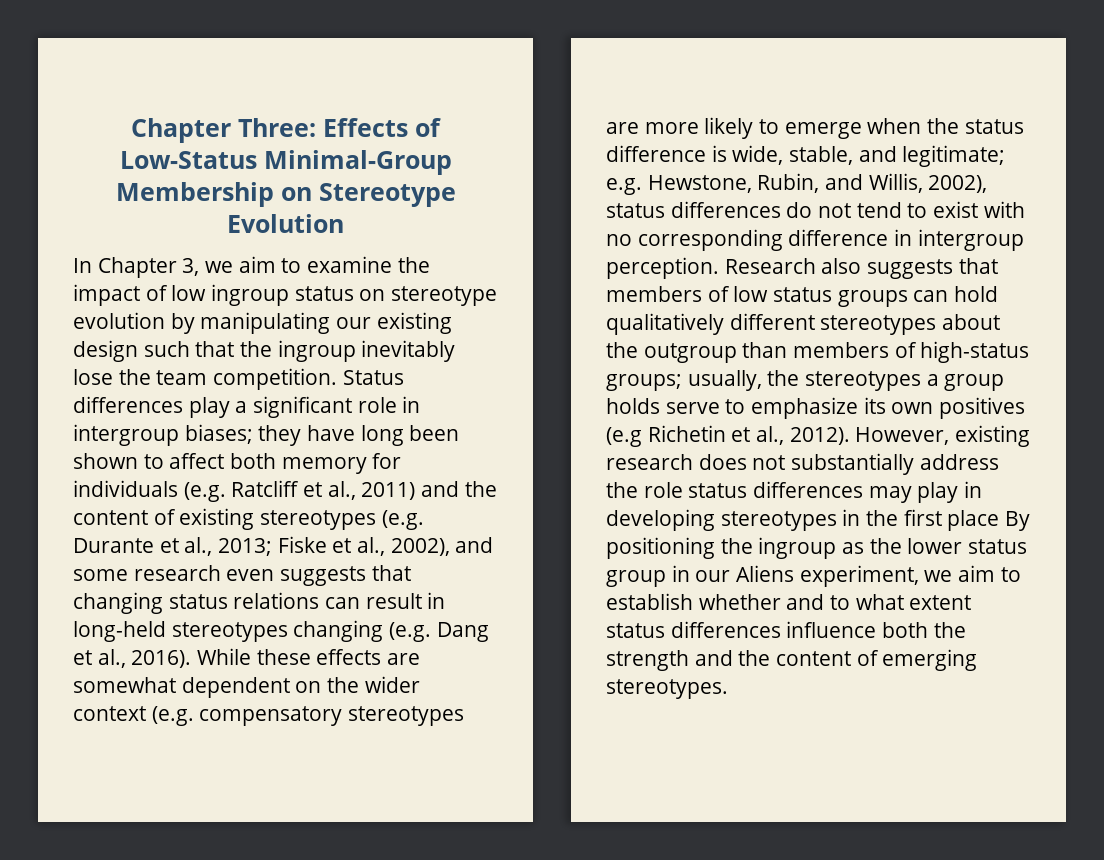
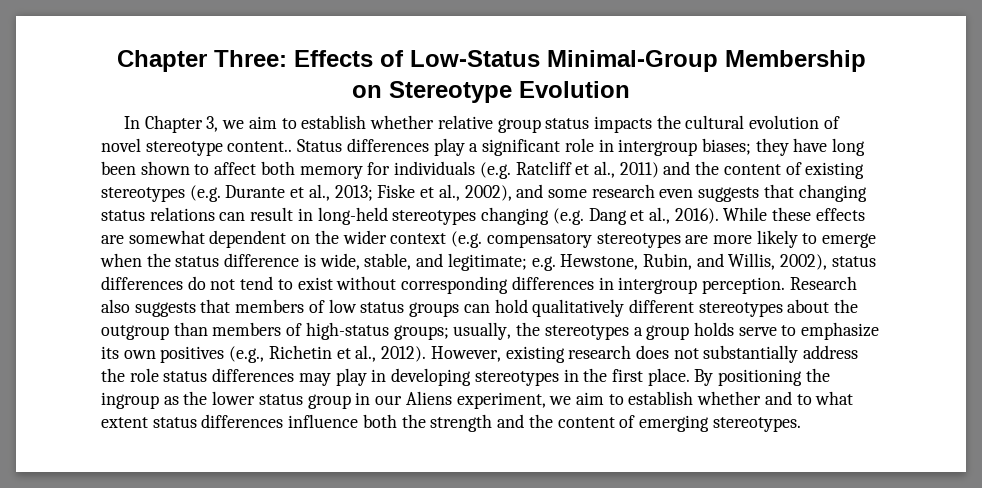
[307,256,430,273] [73,284,498,306] [73,312,452,334] [73,340,456,362] [73,368,338,390] examine the impact of low ingroup status on stereotype evolution by manipulating our existing design such that the ingroup inevitably lose the team competition. -> [301,115,840,133] [101,138,293,156] establish whether relative group status impacts the cultural evolution of novel stereotype content..
[983,201,1025,218] [606,229,889,251] with no corresponding difference -> [336,276,594,294] without corresponding differences
[606,427,642,447] (e.g -> [229,346,265,363] (e.g.,
[947,510,1000,531] place -> [647,368,690,386] place.

